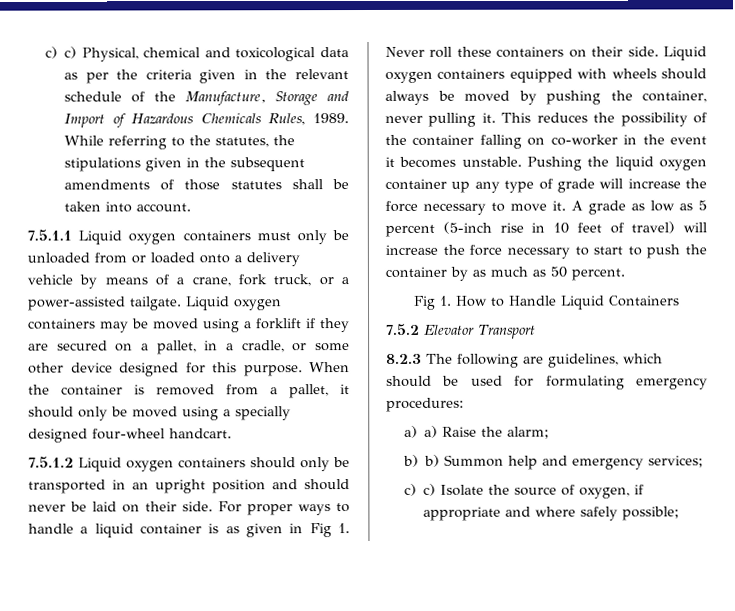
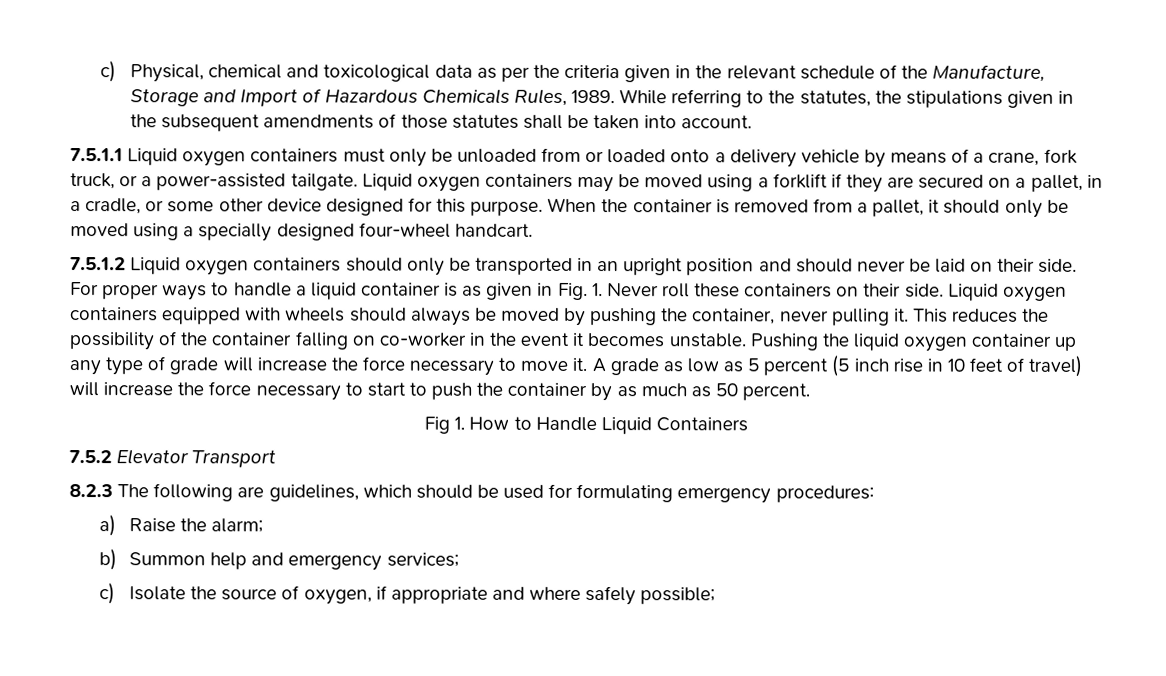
[44,46,78,59] c) c) -> [100,61,117,83] c)
[309,523,332,538] Fig -> [557,282,588,301] Fig.
[442,221,492,234] (5-inch -> [831,355,889,377] (5 inch
[424,425,439,438] a) -> (117, 526) none
[424,454,441,467] b) -> (118, 560) none
[423,483,437,496] c) -> (116, 594) none

